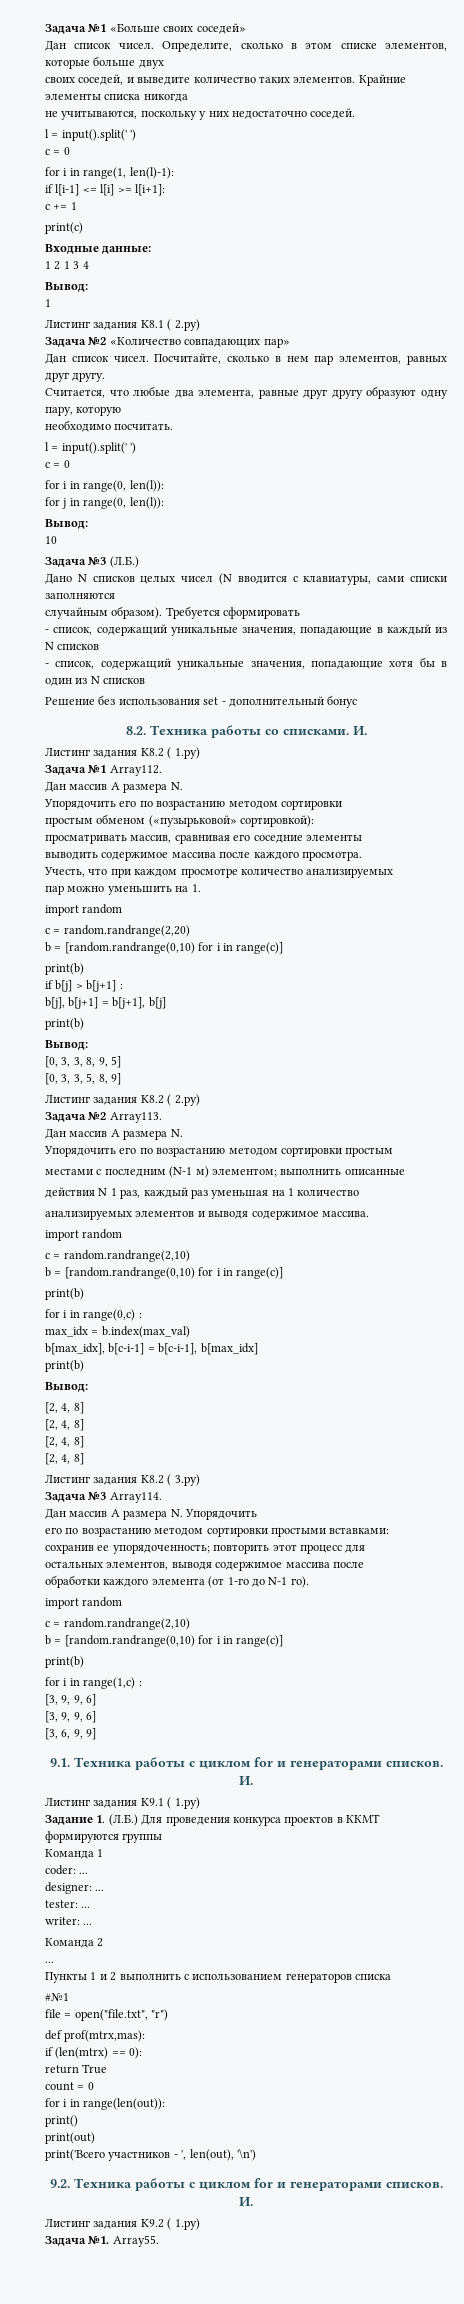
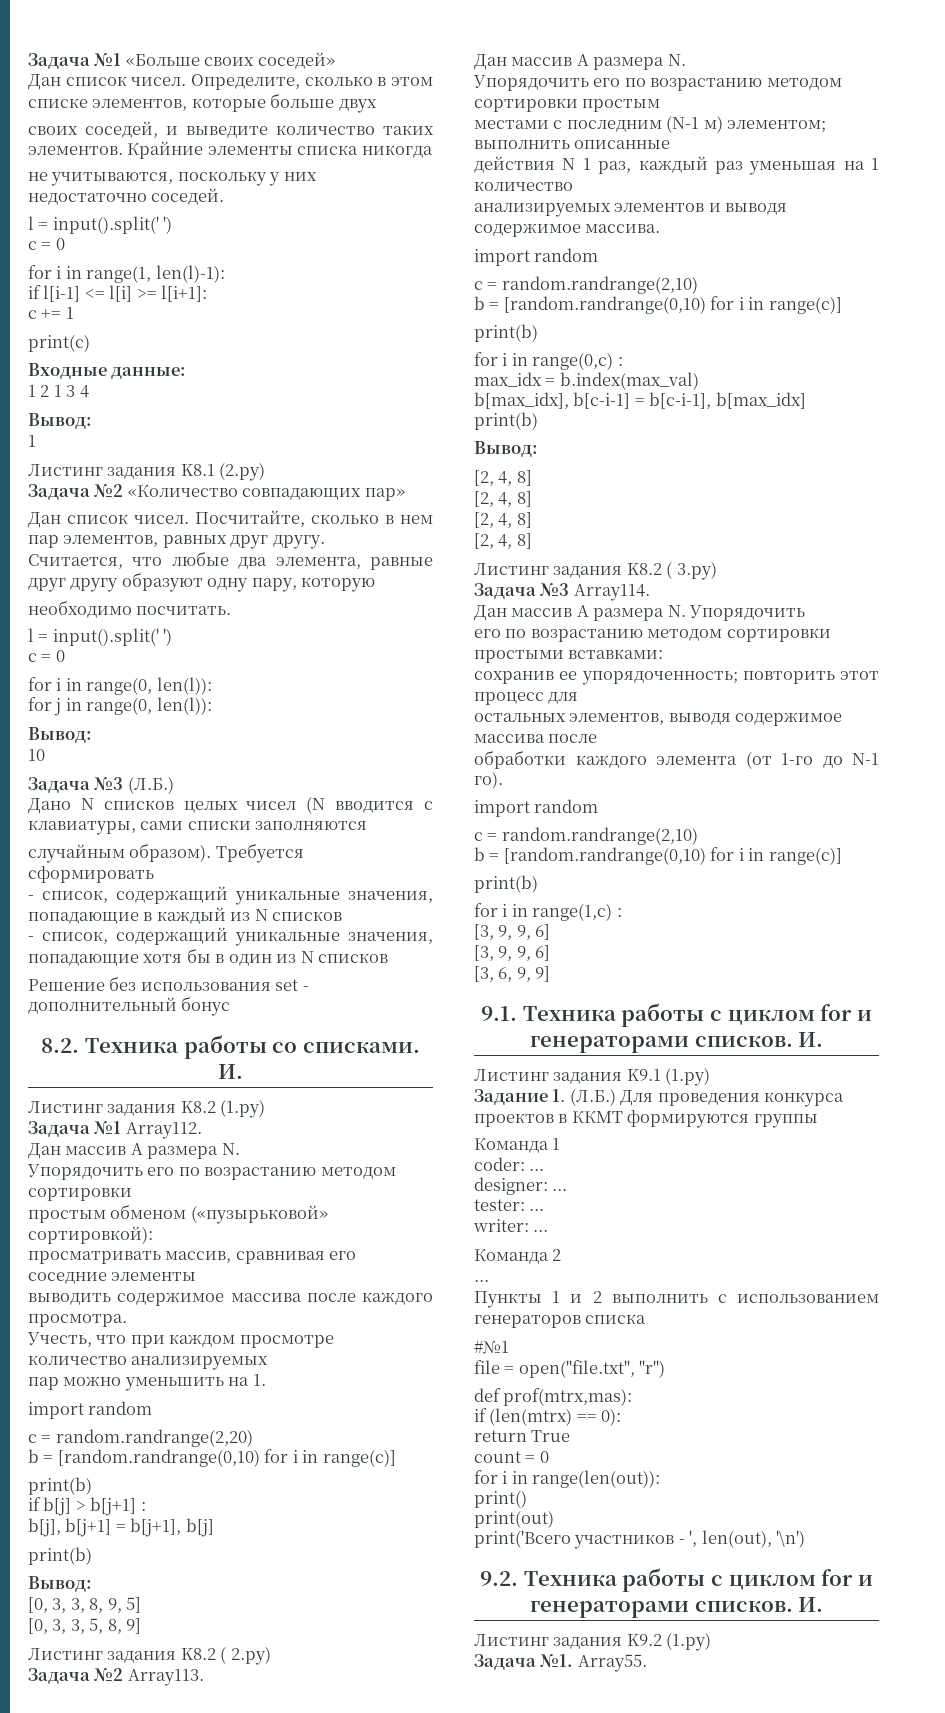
[167,319,200,331] ( 2.py) -> [219,462,266,481] (2.py)
[167,747,200,759] ( 1.py) -> [220,1099,266,1118] (1.py)
[167,1797,200,1809] ( 1.py) -> [665,1067,711,1086] (1.py)
[167,2218,200,2230] ( 1.py) -> [666,1632,712,1651] (1.py)

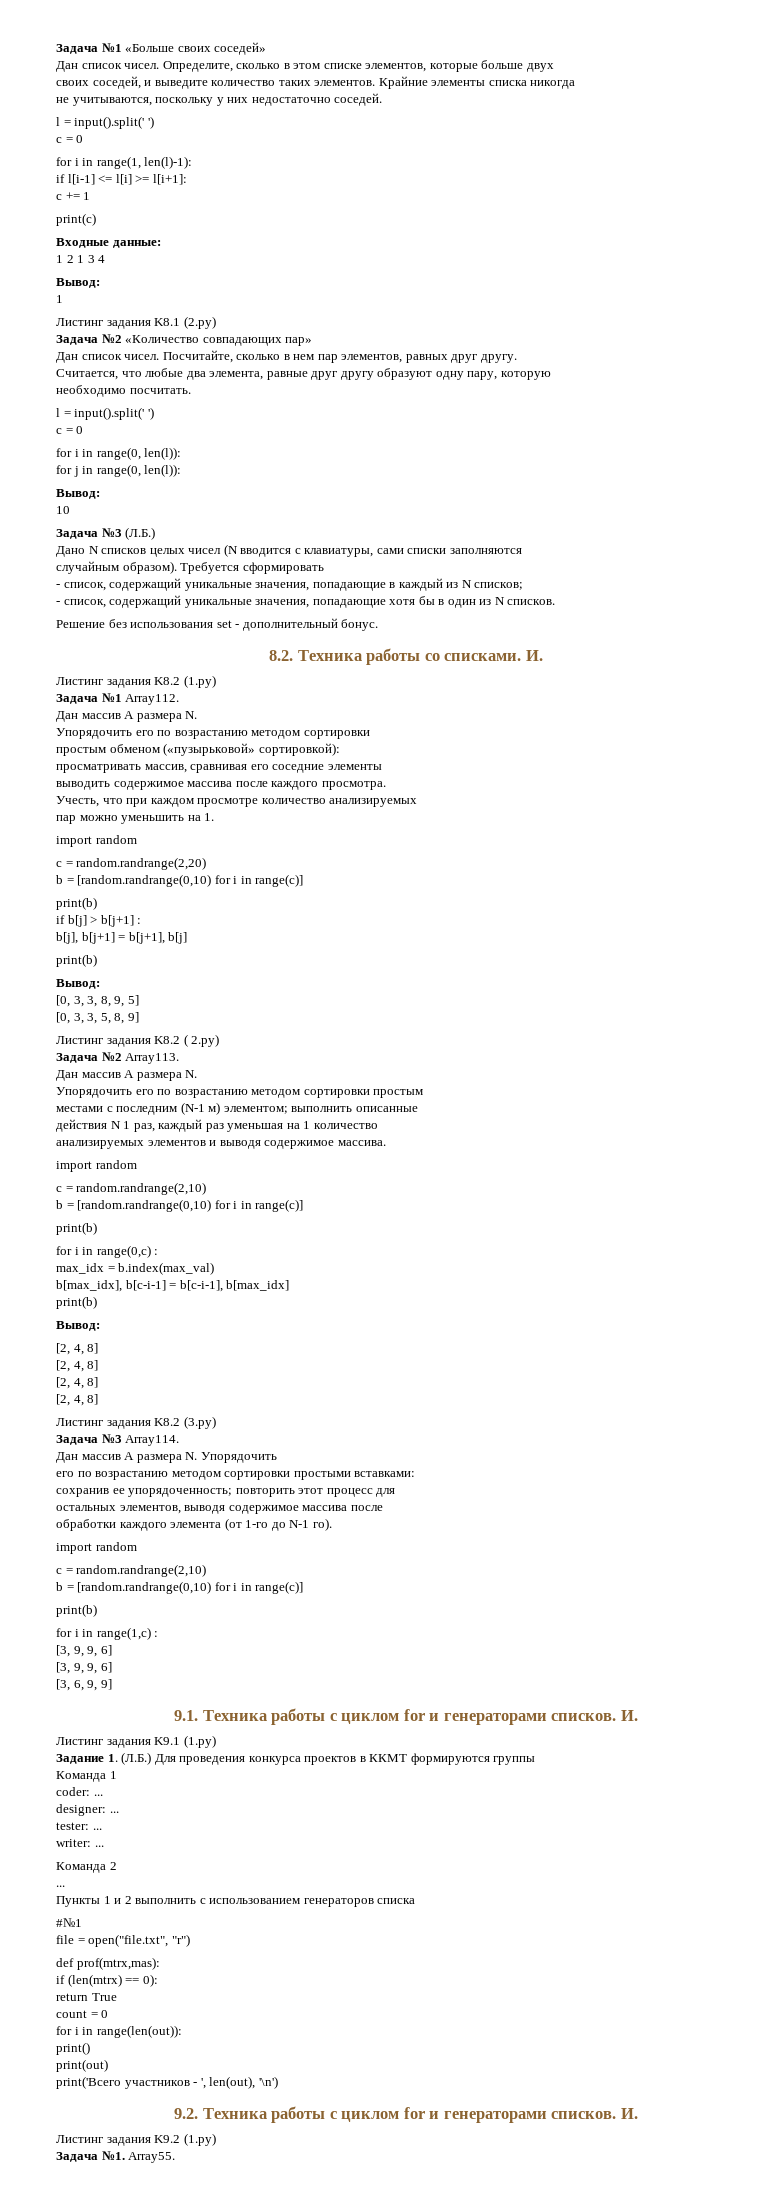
[272,911,343,921] списков -> [474,582,524,590] списков;
[318,953,389,963] списков -> [507,599,556,605] списков.
[181,996,231,1016] бонус -> [341,619,379,631] бонус.
[666,561,717,580] ( 3.py) -> [183,1416,216,1429] (3.py)

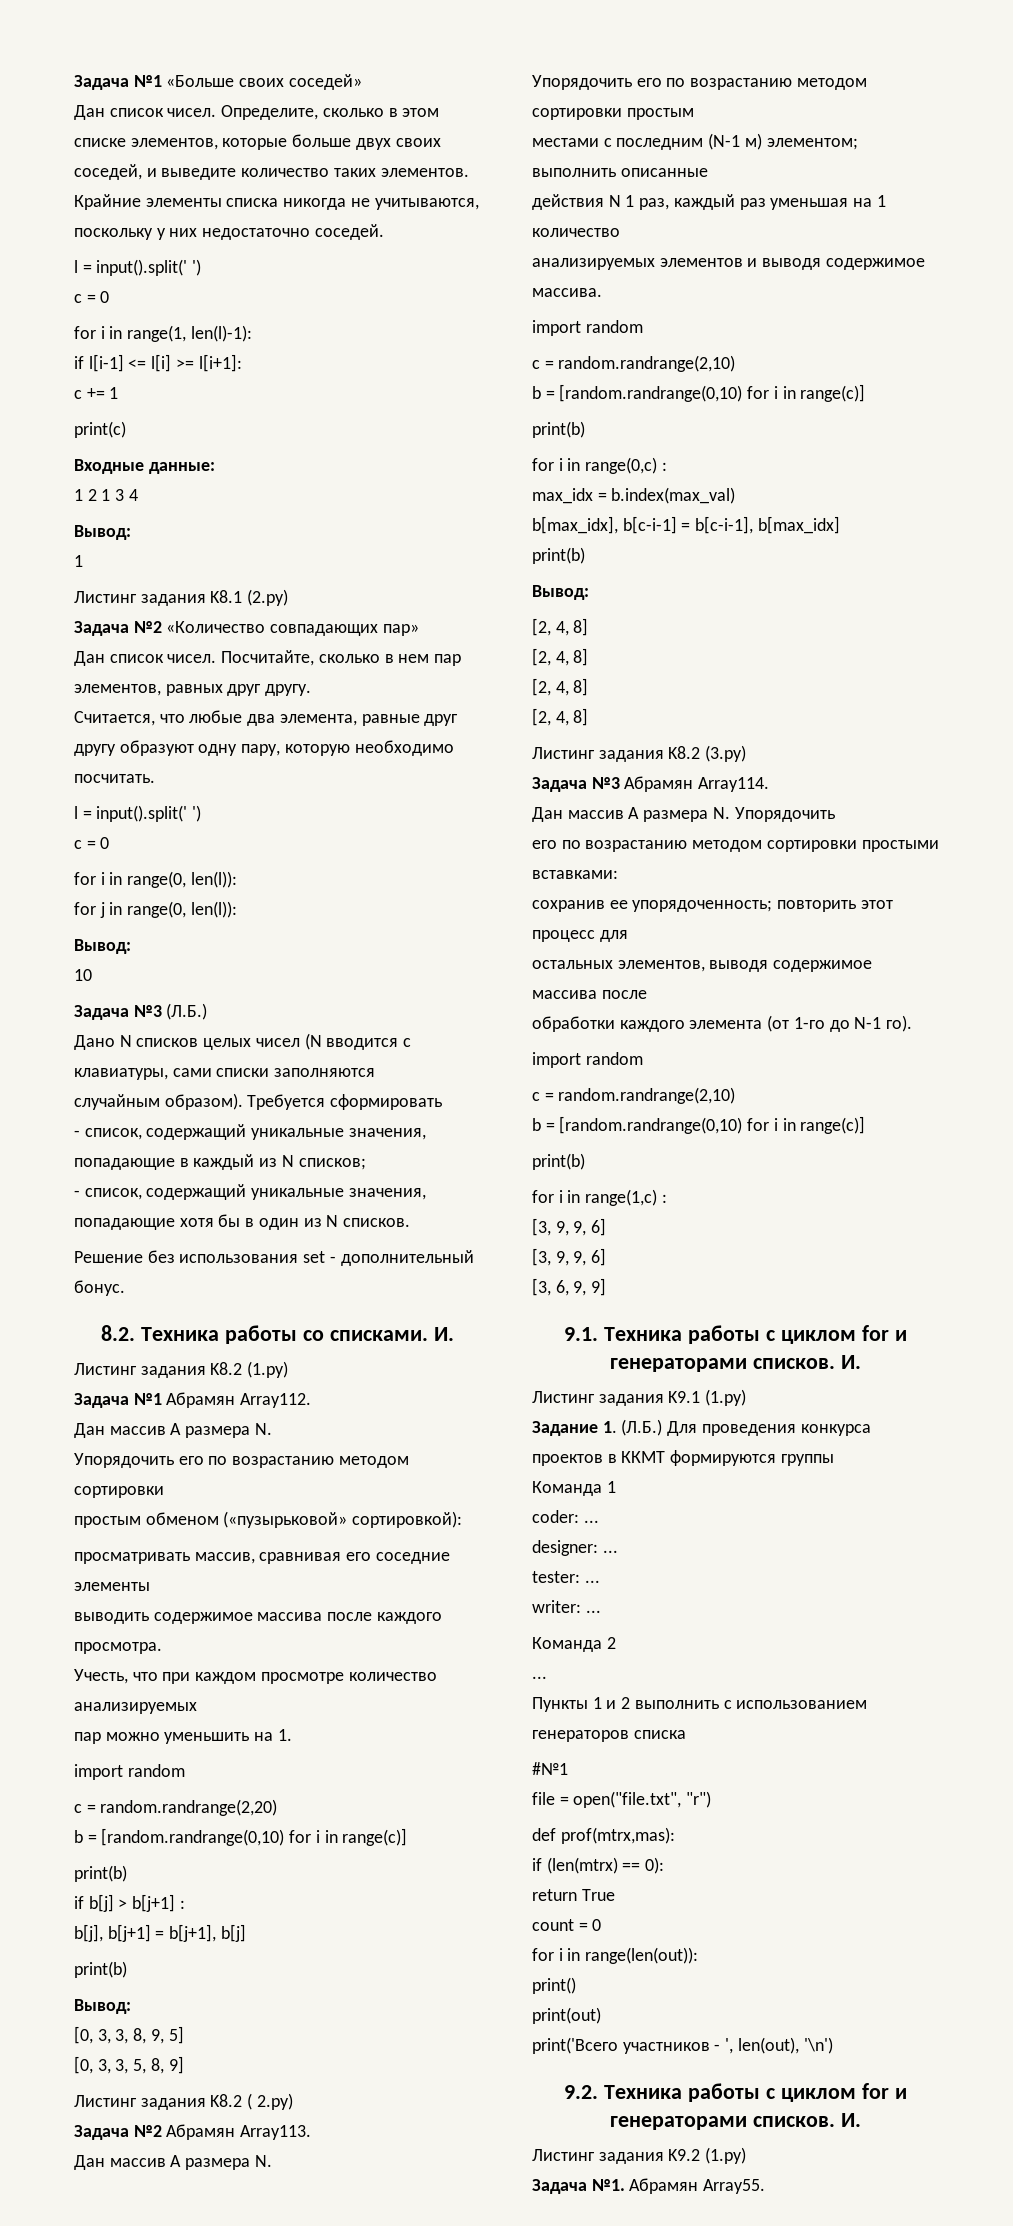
(554, 67) // -> (391, 144) none
(576, 84) // -> (347, 204) none
(551, 375) // -> (350, 750) none
(122, 697) none -> [166,1392,236,1408] Абрамян
(122, 1056) none -> [166,2124,236,2140] Абрамян
(122, 1438) none -> [624,776,694,792] Абрамян
(125, 2155) none -> [629,2178,699,2194] Абрамян

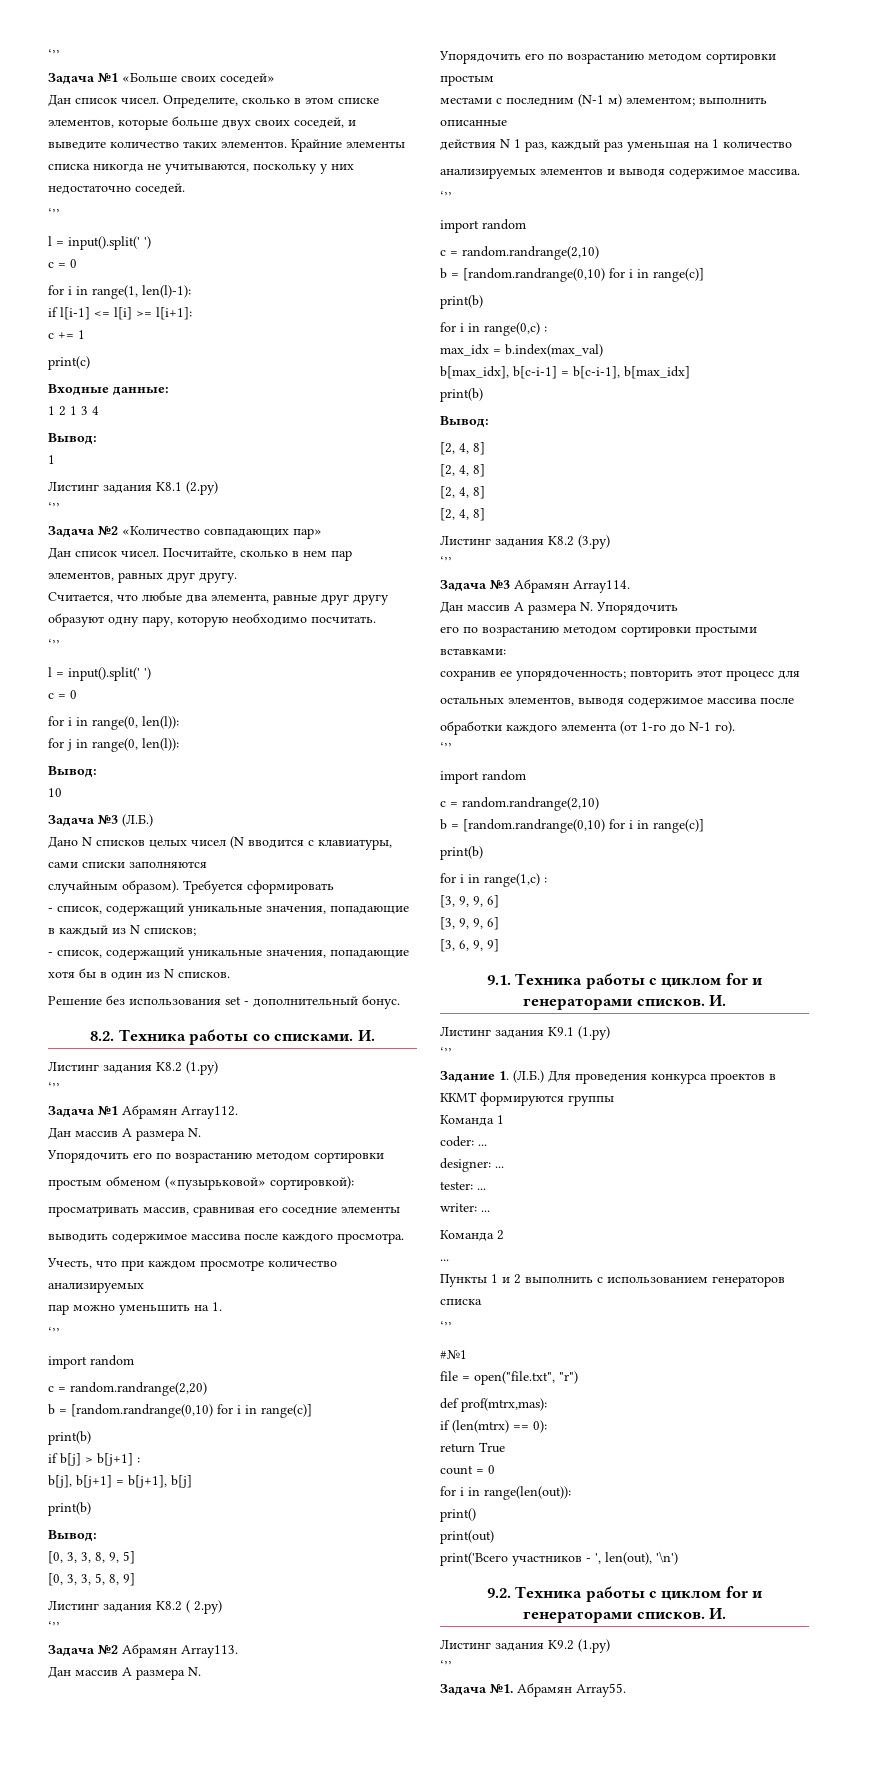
(74, 82) none -> [48,49,60,60] ‘’’ //
(384, 232) none -> [48,208,60,219] // ‘’’
(289, 597) none -> [48,502,60,513] // ‘’’
(155, 778) none -> [48,639,60,650] // ‘’’
(289, 1369) none -> [48,1082,60,1093] // ‘’’
(292, 1735) none -> [48,1327,60,1338] // ‘’’
(293, 2101) none -> [48,1621,60,1632] // ‘’’
(602, 292) none -> [440,191,452,202] // ‘’’
(747, 753) none -> [440,556,452,567] // ‘’’
(913, 1023) none -> [440,742,452,753] // ‘’’
(747, 1397) none -> [440,1047,452,1058] // ‘’’
(686, 1734) none -> [440,1321,452,1332] // ‘’’
(747, 2155) none -> [440,1660,452,1671] // ‘’’

